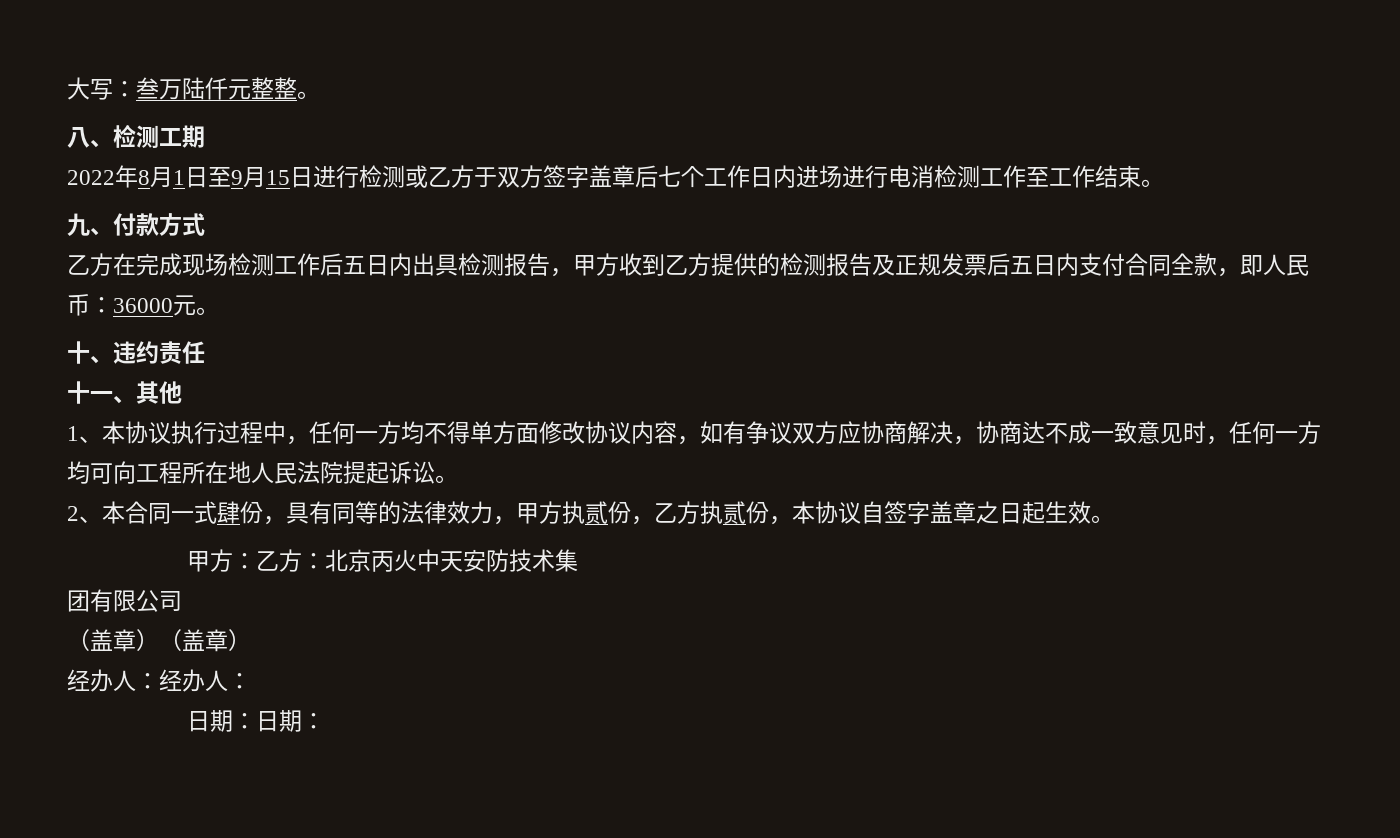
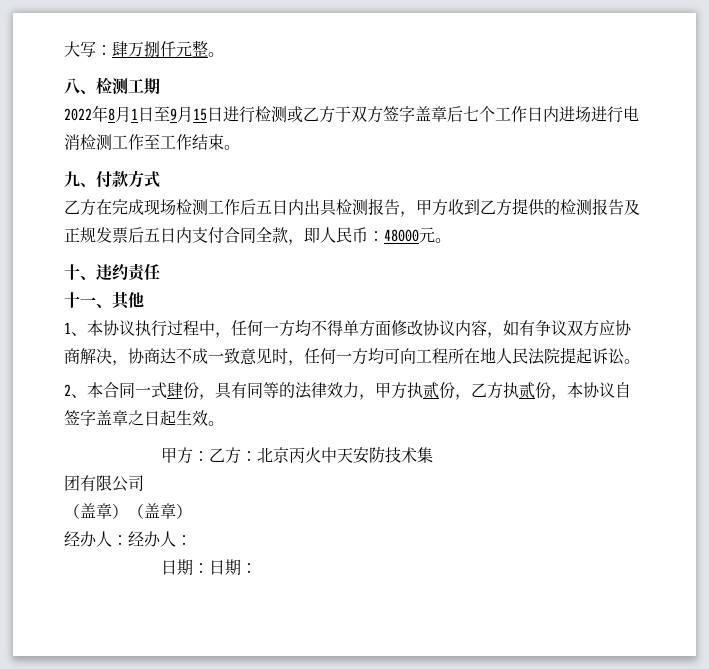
[136,77,274,100] 叁万陆仟元整 -> [112,41,192,57] 肆万捌仟元
[113,298,173,313] 36000 -> [384,229,419,242] 48000

